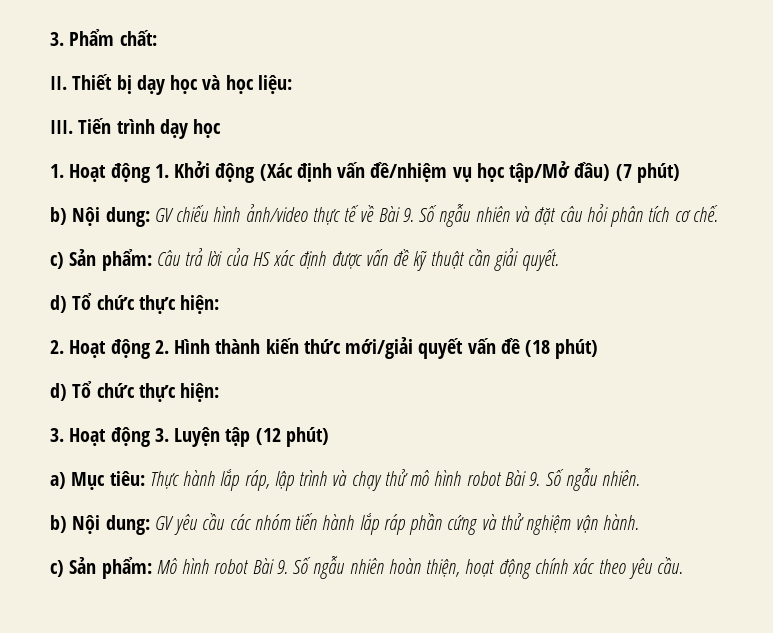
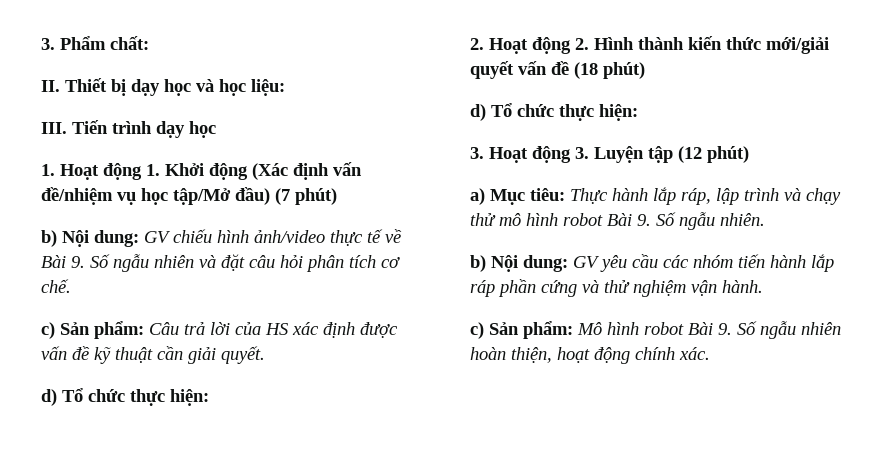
[572,557,684,579] xác theo yêu cầu. -> [679,347,710,360] xác.

